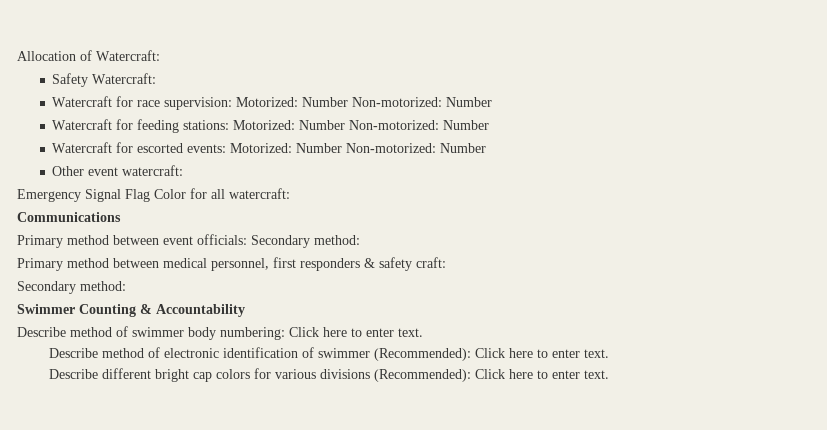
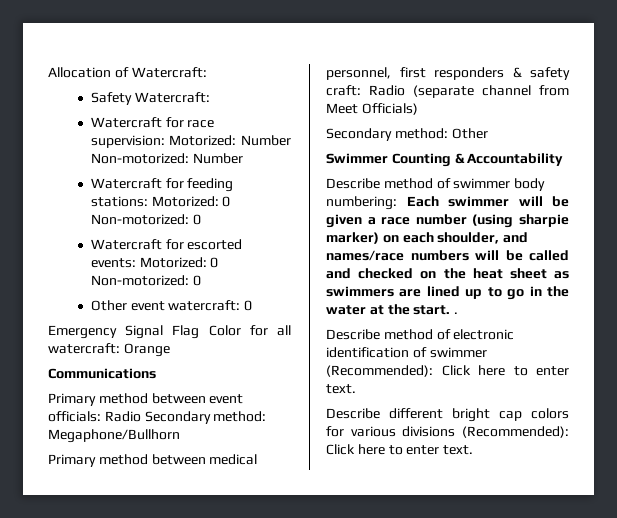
[299,120,490,130] Number Non-motorized: Number -> [222,196,231,207] [90,214,201,225] 0 Non-motorized: 0
[296,143,487,153] Number Non-motorized: Number -> [210,257,219,268] [90,275,201,286] 0 Non-motorized: 0
(184, 170) none -> [244,300,253,311] 0
(290, 193) none -> [123,343,170,357] Orange
[251,235,360,248] Secondary method: -> [104,411,267,424] [48,429,180,443] Radio Secondary method: Megaphone/Bullhorn
[17,281,126,294] // Secondary method: -> [369,85,569,98] [326,103,418,115] [326,128,488,141] Radio (separate channel from Meet Officials) // Secondary method: Other
[289,327,423,337] Click here to enter text. -> [406,196,569,207] [326,214,569,228] [326,232,529,244] [326,250,569,261] [326,268,569,279] [326,286,569,300] [326,304,459,315] Each swimmer will be given a race number (using sharpie marker) on each shoulder, and names/race numbers will be called and checked on the heat sheet as swimmers are lined up to go in the water at the start. .

